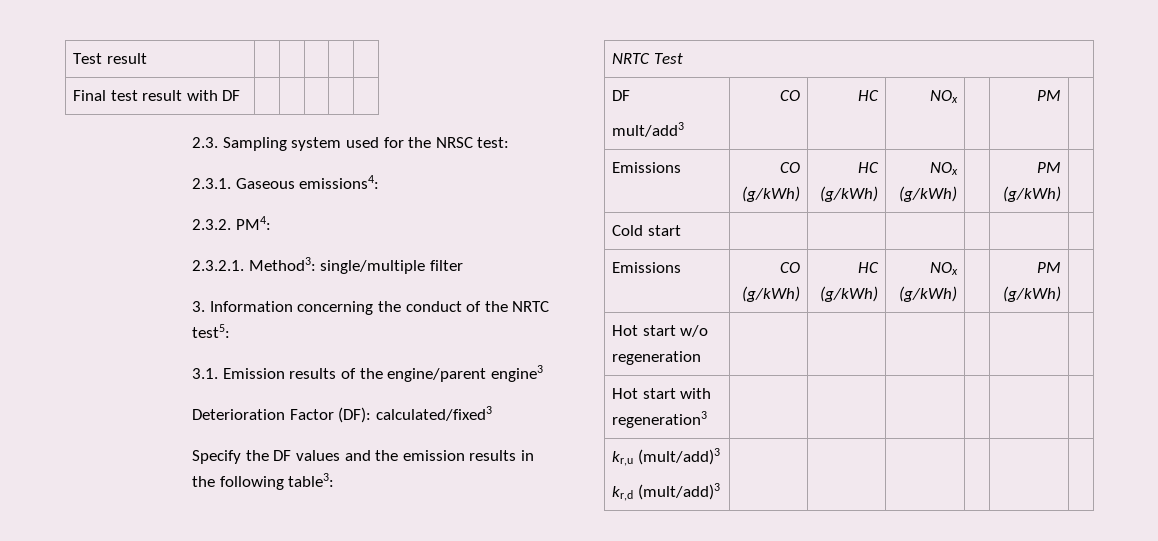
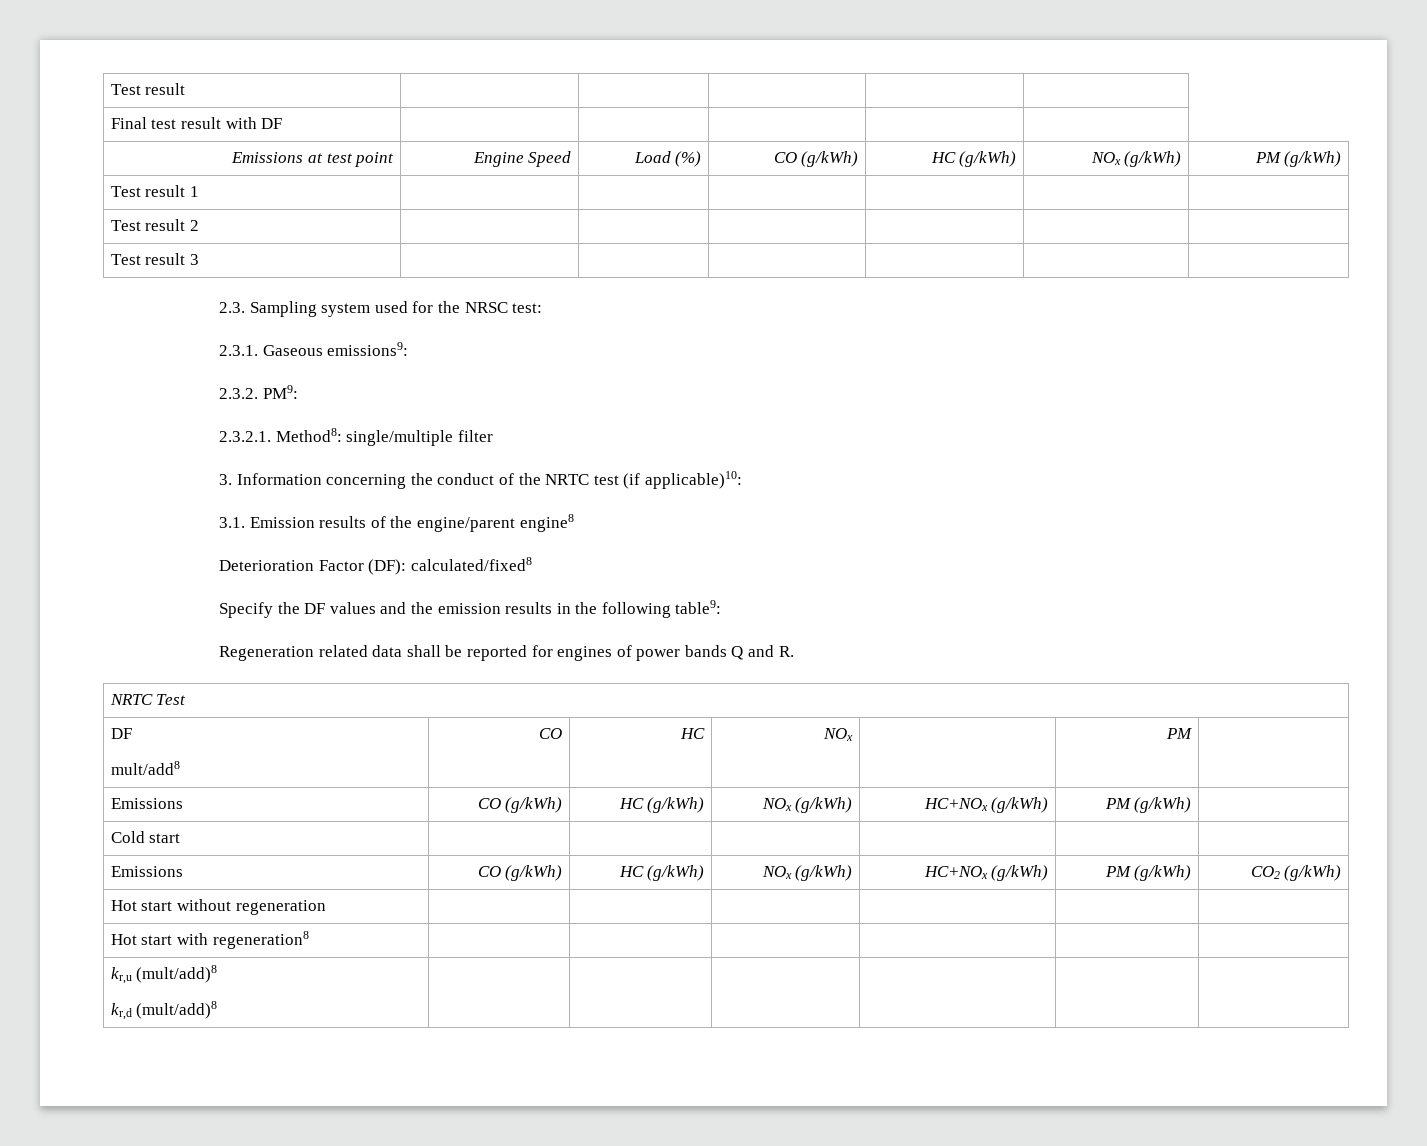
(241, 95) none -> [231,152,395,167] [472,151,572,167] [633,151,702,167] [773,151,859,167] [930,151,1017,167] [1090,151,1182,167] [1254,151,1342,167] [110,185,199,197] [110,219,199,231] [110,253,199,265] // Emissions at test point | Engine Speed | Load (%) | CO (g/kWh) | HC (g/kWh) | NOx (g/kWh) | PM (g/kWh) // Test result 1 | | | | | | // Test result 2 | | | | | | // Test result 3 | | | | | |
[299,175,380,189] emissions4: -> [327,342,409,356] emissions9:
[235,216,271,230] PM4: -> [262,385,298,399] PM9:
[248,257,316,271] Method3: -> [275,428,342,442] Method8:
[192,324,231,338] test5: -> [593,471,742,489] test (if applicable)10:
[490,365,543,382] engine3 -> [519,514,574,532] engine8
[375,406,492,421] calculated/fixed3 -> [410,557,532,571] calculated/fixed8
[288,473,335,487] table3: -> [675,600,722,614] [218,645,794,661] table9: // Regeneration related data shall be reported for engines of power bands Q and R.
[612,122,685,137] mult/add3 -> [110,761,180,775] mult/add8
(957, 194) none -> [923,797,1049,813] HC+NOx (g/kWh)
[1036,262,1061,273] [1002,286,1061,302] [612,325,709,337] | PM (g/kWh) | // Hot start w/o -> [923,865,1049,881] [1104,865,1192,881] [1250,865,1342,881] [110,899,231,911] HC+NOx (g/kWh) | PM (g/kWh) | CO2 (g/kWh) // Hot start without
[612,411,708,428] regeneration3 -> [212,931,309,949] regeneration8
[637,448,720,465] (mult/add)3 -> [136,965,218,983] (mult/add)8
[637,483,720,500] (mult/add)3 -> [136,1001,218,1019] (mult/add)8

